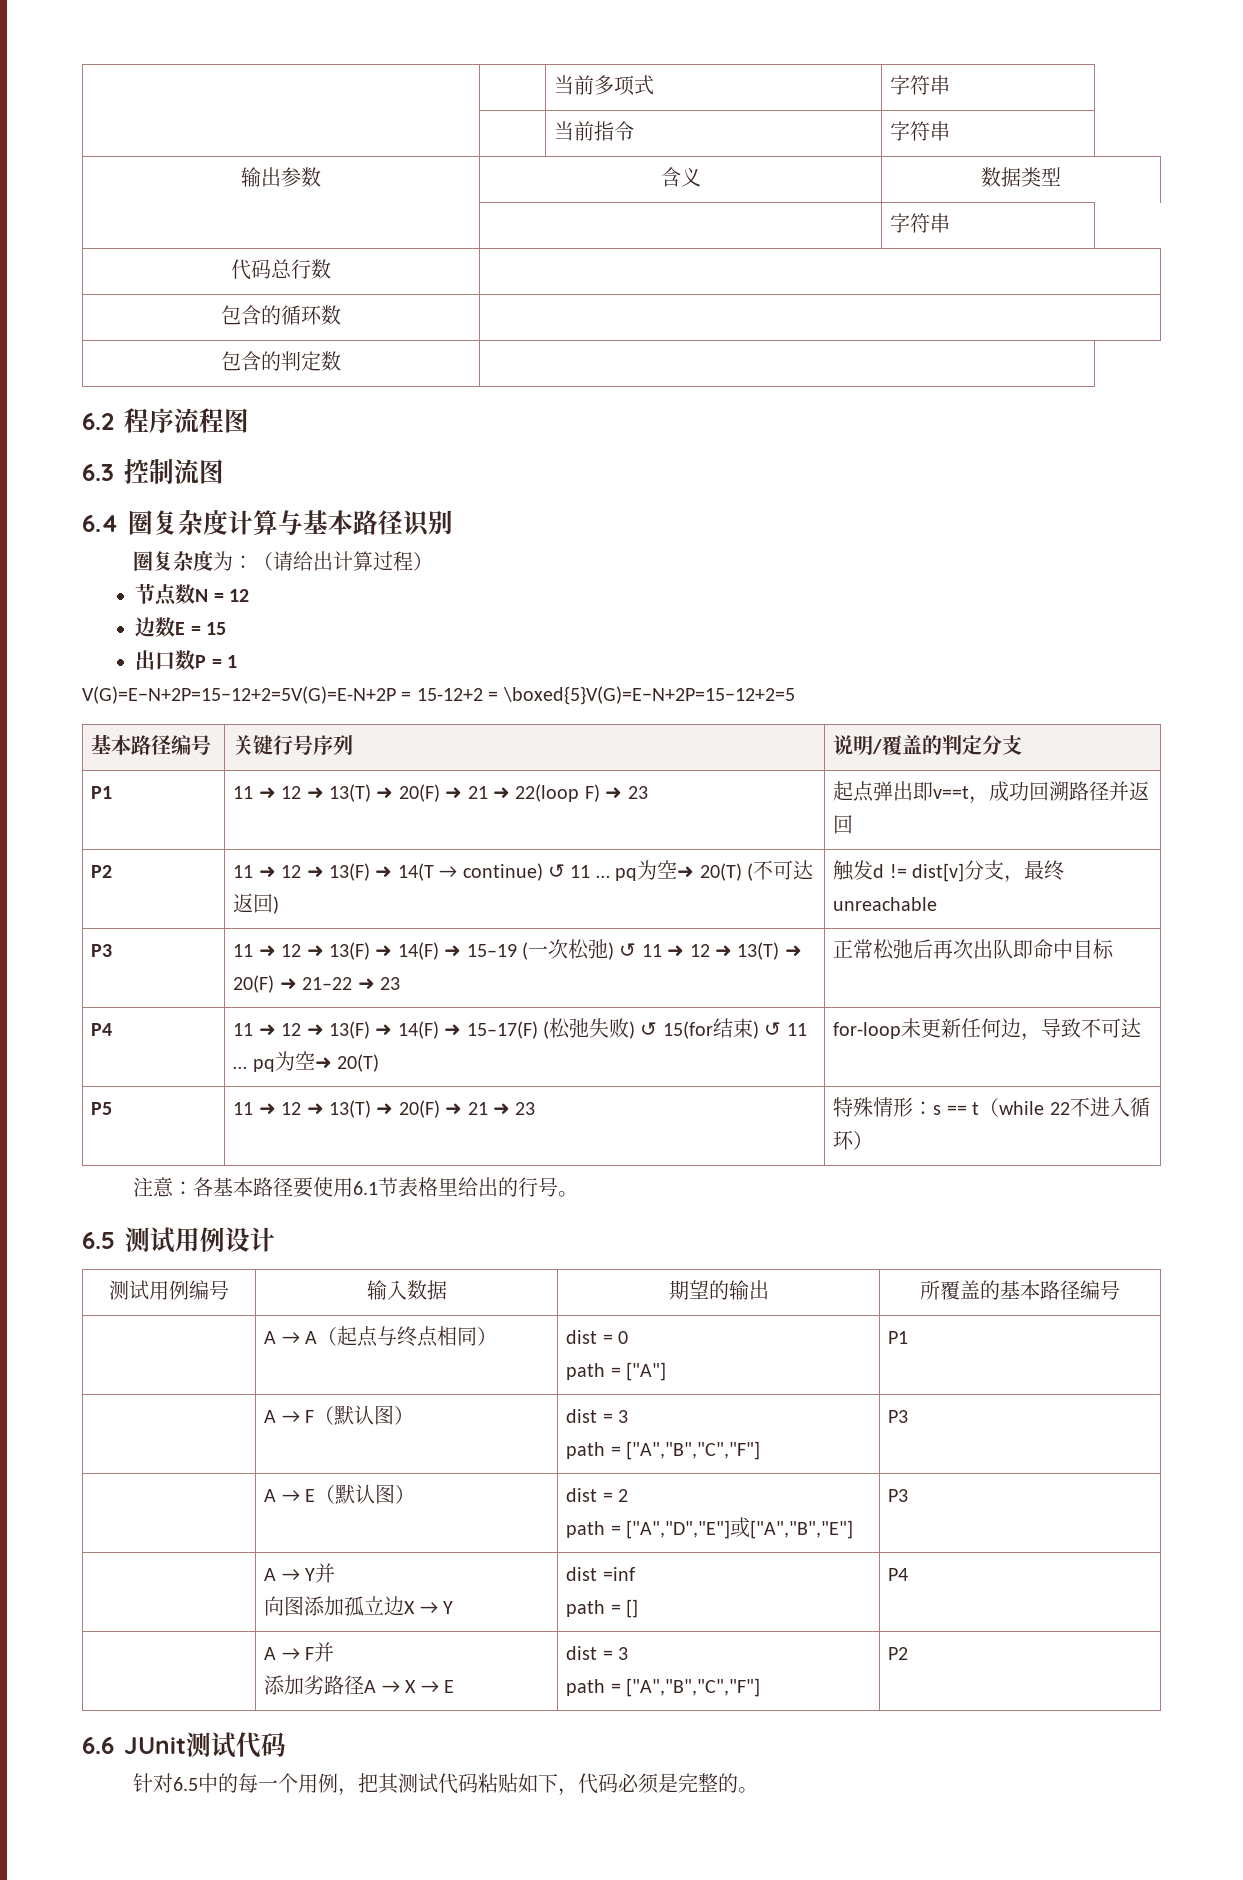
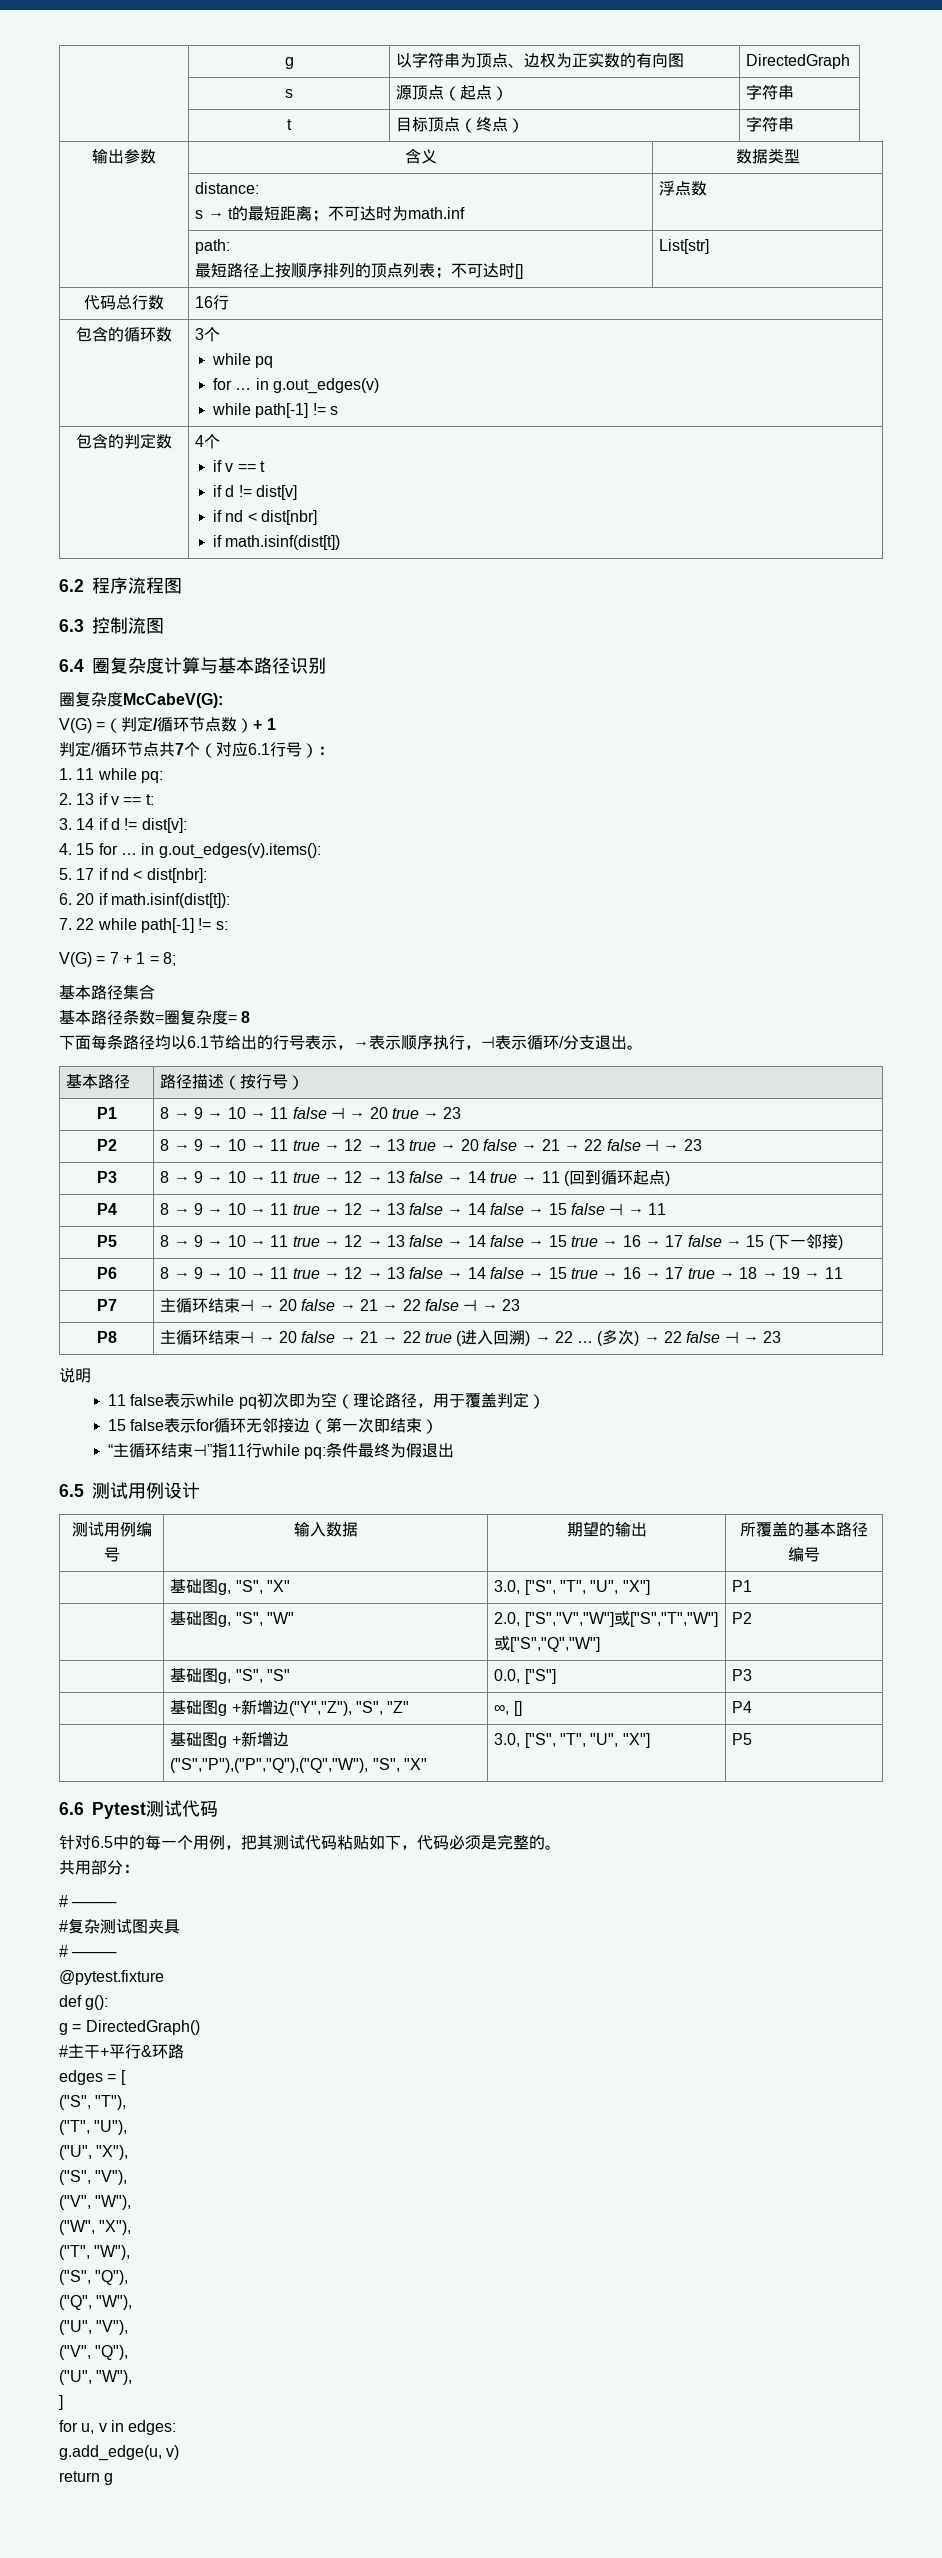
[554,75,655,96] [890,75,951,95] [554,121,635,141] | | 当前多项式 | 字符串 // | | 当前指令 -> [284,57,294,69] [396,52,685,68] [746,54,851,69] [285,89,293,98] [396,85,509,101] [746,84,795,100] [287,119,292,130] [396,117,525,133] | g | 以字符串为顶点、边权为正实数的有向图 | DirectedGraph // | s | 源顶点（起点） | 字符串 // | t | 目标顶点（终点）
[890,213,951,233] | 字符串 -> [195,182,260,194] [195,205,465,222] [659,181,708,196] [195,239,231,254] [195,263,524,279] [659,239,710,254] distance: // s → t的最短距离；不可达时为math.inf | 浮点数 // | path: // 最短路径上按顺序排列的顶点列表；不可达时[] | List[str]
(331, 269) none -> [195,295,230,310] 16行
[221,351,341,371] // 包含的判定数 | -> [195,327,221,342] [211,353,274,368] [212,378,379,394] [211,403,338,418] [76,433,172,449] [195,434,221,449] [212,460,265,472] [212,485,297,500] [212,510,317,525] [212,535,341,550] 3个 // while pq // for … in g.out_edges(v) // while path[-1] != s // 包含的判定数 | 4个 // if v == t // if d != dist[v] // if nd < dist[nbr] // if math.isinf(dist[t])
[212,551,433,571] [135,583,250,606] [135,617,227,637] [135,650,238,670] [82,686,795,705] [91,734,212,755] [233,735,354,756] [833,735,1023,755] [91,786,113,799] [233,784,648,802] [833,781,1150,804] [833,815,854,834] [91,865,113,878] [233,860,813,881] [233,893,280,914] [833,860,1065,883] [833,897,938,911] [91,944,113,957] [233,939,802,960] [233,975,400,993] [833,939,1115,960] [91,1023,113,1036] [233,1018,807,1039] [233,1051,380,1072] [833,1018,1142,1041] [91,1102,113,1115] [233,1100,536,1118] [833,1097,1150,1117] [833,1130,874,1150] [132,1177,578,1198] 为：（请给出计算过程） // 节点数N = 12 // 边数E = 15 // 出口数P = 1 // V(G)=E−N+2P=15−12+2=5V(G)=E-N+2P = 15-12+2 = \boxed{5}V(G)=E−N+2P=15−12+2=5 // 基本路径编号 | 关键行号序列 | 说明/覆盖的判定分支 // P1 | 11 ➜ 12 ➜ 13(T) ➜ 20(F) ➜ 21 ➜ 22(loop F) ➜ 23 | 起点弹出即v==t，成功回溯路径并返回 // P2 | 11 ➜ 12 ➜ 13(F) ➜ 14(T → continue) ↺ 11 … pq为空➜ 20(T) (不可达返回) | 触发d != dist[v]分支，最终unreachable // P3 | 11 ➜ 12 ➜ 13(F) ➜ 14(F) ➜ 15–19 (一次松弛) ↺ 11 ➜ 12 ➜ 13(T) ➜ 20(F) ➜ 21–22 ➜ 23 | 正常松弛后再次出队即命中目标 // P4 | 11 ➜ 12 ➜ 13(F) ➜ 14(F) ➜ 15–17(F) (松弛失败) ↺ 15(for结束) ↺ 11 … pq为空➜ 20(T) | for-loop未更新任何边，导致不可达 // P5 | 11 ➜ 12 ➜ 13(T) ➜ 20(F) ➜ 21 ➜ 23 | 特殊情形：s == t（while 22不进入循环） // 注意：各基本路径要使用6.1节表格里给出的行号。 -> [123,693,223,708] [59,716,276,733] [59,741,334,758] [59,768,163,783] [59,793,154,805] [59,818,187,833] [59,843,321,859] [59,868,207,883] [59,893,230,908] [59,918,228,933] [59,952,176,967] [59,984,155,1000] [59,1009,251,1025] [59,1034,643,1050] [66,1074,131,1089] [160,1074,305,1090] [96,1107,117,1119] [160,1107,462,1119] [96,1139,117,1151] [160,1139,702,1151] [96,1171,117,1183] [160,1170,671,1186] [96,1203,117,1215] [160,1203,667,1215] [96,1235,117,1247] [160,1234,843,1250] [96,1267,117,1279] [160,1267,843,1279] [96,1299,117,1311] [160,1298,520,1313] [96,1331,117,1343] [160,1329,782,1346] [59,1367,91,1383] [107,1392,545,1409] [107,1417,439,1434] [107,1442,455,1459] McCabeV(G): // V(G) =（判定/循环节点数）+ 1 // 判定/循环节点共7个（对应6.1行号）： // 1. 11 while pq: // 2. 13 if v == t: // 3. 14 if d != dist[v]: // 4. 15 for … in g.out_edges(v).items(): // 5. 17 if nd < dist[nbr]: // 6. 20 if math.isinf(dist[t]): // 7. 22 while path[-1] != s: // V(G) = 7 + 1 = 8; // 基本路径集合 // 基本路径条数=圈复杂度= 8 // 下面每条路径均以6.1节给出的行号表示，→表示顺序执行，⊣表示循环/分支退出。 // 基本路径 | 路径描述（按行号） // P1 | 8 → 9 → 10 → 11 false ⊣ → 20 true → 23 // P2 | 8 → 9 → 10 → 11 true → 12 → 13 true → 20 false → 21 → 22 false ⊣ → 23 // P3 | 8 → 9 → 10 → 11 true → 12 → 13 false → 14 true → 11 (回到循环起点) // P4 | 8 → 9 → 10 → 11 true → 12 → 13 false → 14 false → 15 false ⊣ → 11 // P5 | 8 → 9 → 10 → 11 true → 12 → 13 false → 14 false → 15 true → 16 → 17 false → 15 (下一邻接) // P6 | 8 → 9 → 10 → 11 true → 12 → 13 false → 14 false → 15 true → 16 → 17 true → 18 → 19 → 11 // P7 | 主循环结束⊣ → 20 false → 21 → 22 false ⊣ → 23 // P8 | 主循环结束⊣ → 20 false → 21 → 22 true (进入回溯) → 22 … (多次) → 22 false ⊣ → 23 // 说明 // 11 false表示while pq初次即为空（理论路径，用于覆盖判定） // 15 false表示for循环无邻接边（第一次即结束） // “主循环结束⊣”指11行while pq:条件最终为假退出
[264,1326,498,1347] [566,1330,629,1344] [566,1362,667,1381] [888,1331,909,1344] [264,1405,415,1425] [566,1409,629,1423] [566,1441,761,1460] [888,1410,909,1423] [264,1484,416,1504] [566,1488,629,1502] [566,1517,854,1539] [888,1489,909,1502] [264,1563,336,1583] [264,1596,454,1616] [566,1567,635,1581] [566,1599,639,1618] [888,1568,909,1581] [264,1642,335,1662] [264,1675,454,1695] [566,1646,629,1660] [566,1678,761,1697] [888,1647,909,1660] A → A（起点与终点相同） | dist = 0 // path = ["A"] | P1 // | A → F（默认图） | dist = 3 // path = ["A","B","C","F"] | P3 // | A → E（默认图） | dist = 2 // path = ["A","D","E"]或["A","B","E"] | P3 // | A → Y并 // 向图添加孤立边X → Y | dist =inf // path = [] | P4 // | A → F并 // 添加劣路径A → X → E | dist = 3 // path = ["A","B","C","F"] | P2 -> [170,1579,290,1595] [494,1580,650,1595] [732,1580,753,1592] [170,1611,294,1627] [494,1611,718,1627] [494,1636,601,1652] [732,1612,753,1624] [170,1668,290,1684] [494,1669,556,1684] [732,1669,753,1681] [170,1699,410,1716] [494,1701,522,1716] [732,1701,753,1713] [170,1731,289,1748] [170,1758,427,1773] [494,1733,650,1748] [732,1733,753,1745] 基础图g, "S", "X" | 3.0, ["S", "T", "U", "X"] | P1 // | 基础图g, "S", "W" | 2.0, ["S","V","W"]或["S","T","W"]或["S","Q","W"] | P2 // | 基础图g, "S", "S" | 0.0, ["S"] | P3 // | 基础图g +新增边("Y","Z"), "S", "Z" | ∞, [] | P4 // | 基础图g +新增边("S","P"),("P","Q"),("Q","W"), "S", "X" | 3.0, ["S", "T", "U", "X"] | P5
[124,1737,186,1754] JUnit -> [92,1802,146,1819] Pytest
(758, 1790) none -> [59,1860,139,1875] [59,1895,118,1907] [59,1919,180,1934] [59,1945,118,1957] [59,1970,164,1985] [59,1995,109,2010] [59,2020,200,2035] [59,2044,184,2059] [59,2070,126,2085] [59,2095,127,2110] [59,2120,128,2135] [59,2145,129,2160] [59,2170,128,2185] [59,2195,132,2210] [59,2220,132,2235] [59,2245,131,2260] [59,2270,129,2285] [59,2295,133,2310] [59,2320,129,2335] [59,2345,129,2360] [59,2370,133,2385] [59,2395,63,2410] [59,2420,177,2435] [59,2445,180,2461] [59,2471,114,2485] // 共用部分： // # ──── // #复杂测试图夹具 // # ──── // @pytest.fixture // def g(): // g = DirectedGraph() // #主干+平行&环路 // edges = [ // ("S", "T"), // ("T", "U"), // ("U", "X"), // ("S", "V"), // ("V", "W"), // ("W", "X"), // ("T", "W"), // ("S", "Q"), // ("Q", "W"), // ("U", "V"), // ("V", "Q"), // ("U", "W"), // ] // for u, v in edges: // g.add_edge(u, v) // return g

